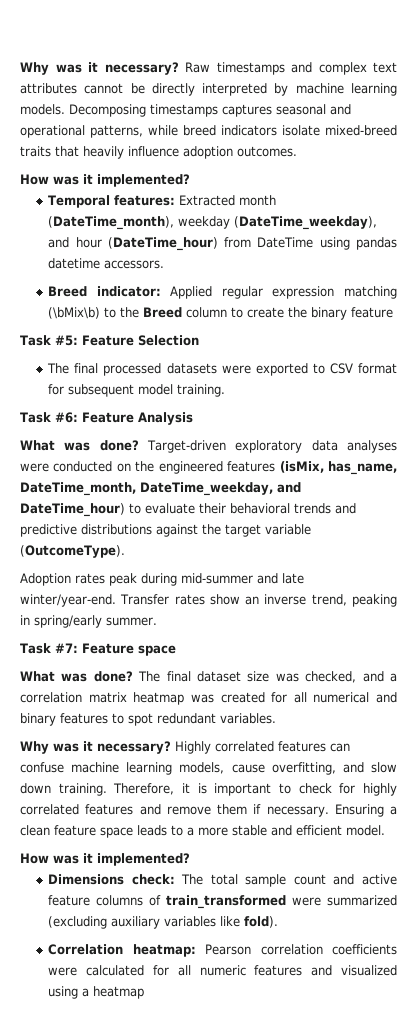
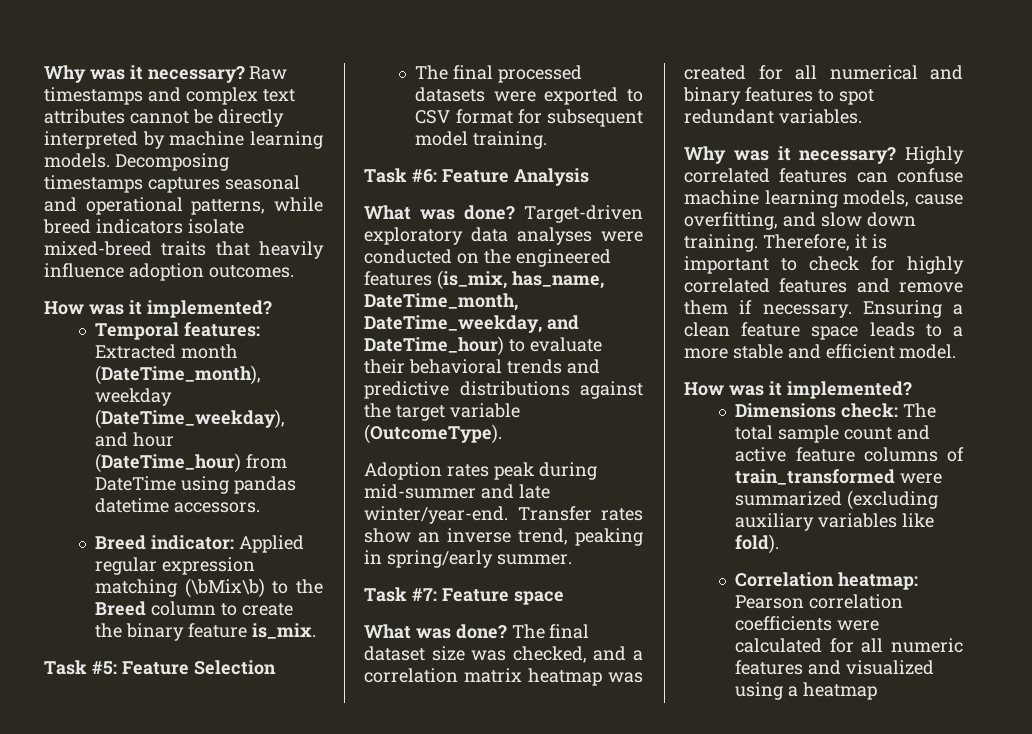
(394, 312) none -> [251,623,316,639] is_mix.
[279,461,324,473] (isMix, -> [436,270,507,290] (is_mix,

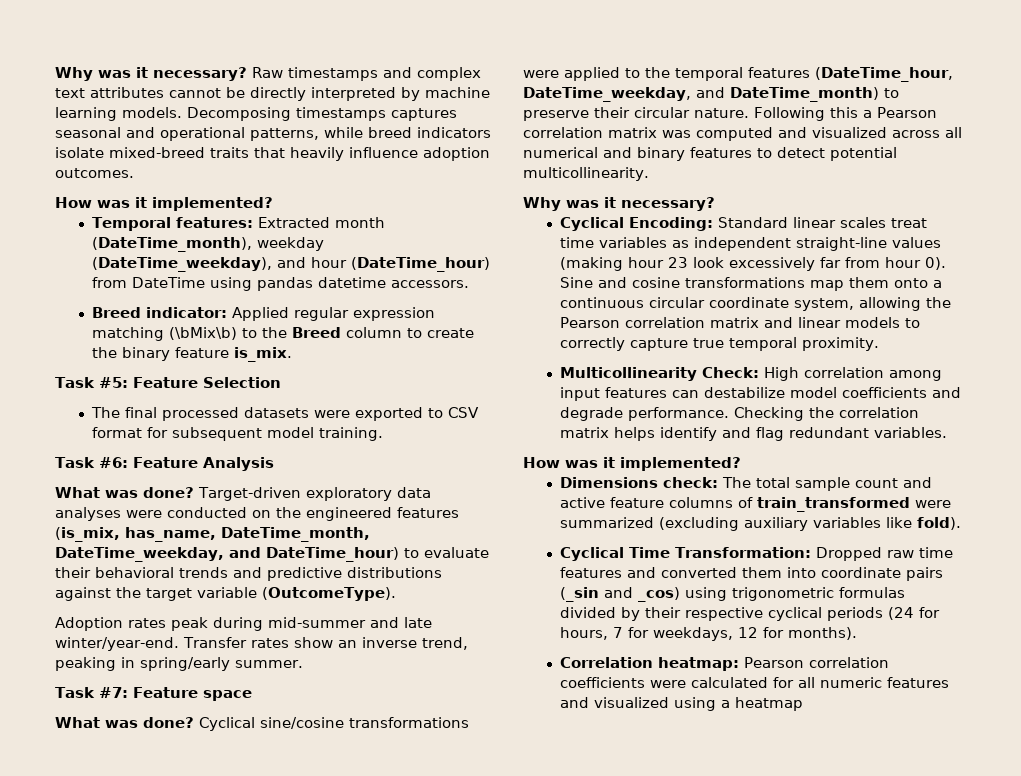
[511,624,590,639] [364,646,643,663] [364,668,643,686] [684,65,783,80] The final dataset size was checked, and a correlation matrix heatmap was created for -> [199,717,469,731] [523,67,953,82] [523,87,899,102] [523,107,937,121] [523,127,940,141] Cyclical sine/cosine transformations were applied to the temporal features (DateTime_hour, DateTime_weekday, and DateTime_month) to preserve their circular nature. Following this a Pearson correlation matrix was computed and visualized across
[838,89,874,105] [684,109,862,124] [684,146,964,164] [684,168,963,183] [684,190,963,208] [684,212,916,230] [684,234,887,252] [684,256,964,274] [684,278,963,293] [684,300,963,318] [684,322,963,340] [684,344,957,359] spot redundant variables. // Why was it necessary? Highly correlated features can confuse machine learning models, cause overfitting, and slow down training. Therefore, it is important to check for highly correlated features and remove them if necessary. Ensuring a clean feature space leads to a more stable and efficient model. -> [777,147,897,161] [523,167,649,181] [523,197,715,211] [560,217,928,231] [560,237,942,251] [560,257,947,271] [560,277,943,291] [560,297,952,311] [560,317,921,328] [560,337,880,351] [560,367,943,381] [560,387,962,401] [560,407,920,421] [560,427,948,441] detect potential multicollinearity. // Why was it necessary? // Cyclical Encoding: Standard linear scales treat time variables as independent straight-line values (making hour 23 look excessively far from hour 0). Sine and cosine transformations map them onto a continuous circular coordinate system, allowing the Pearson correlation matrix and linear models to correctly capture true temporal proximity. // Multicollinearity Check: High correlation among input features can destabilize model coefficients and degrade performance. Checking the correlation matrix helps identify and flag redundant variables.
(780, 544) none -> [560,547,954,561] [560,567,944,581] [560,587,906,602] [560,607,941,621] [560,627,858,641] // Cyclical Time Transformation: Dropped raw time features and converted them into coordinate pairs (_sin and _cos) using trigonometric formulas divided by their respective cyclical periods (24 for hours, 7 for weekdays, 12 for months).

